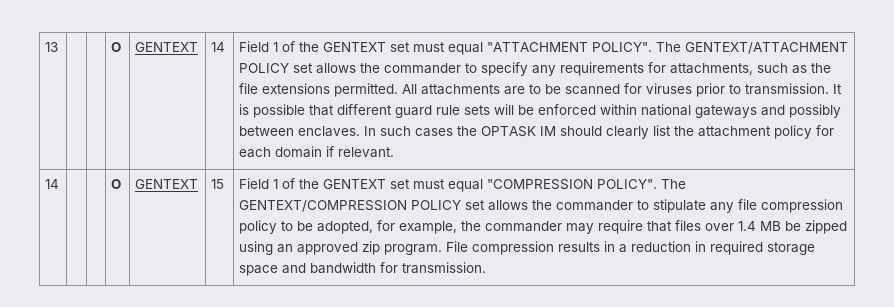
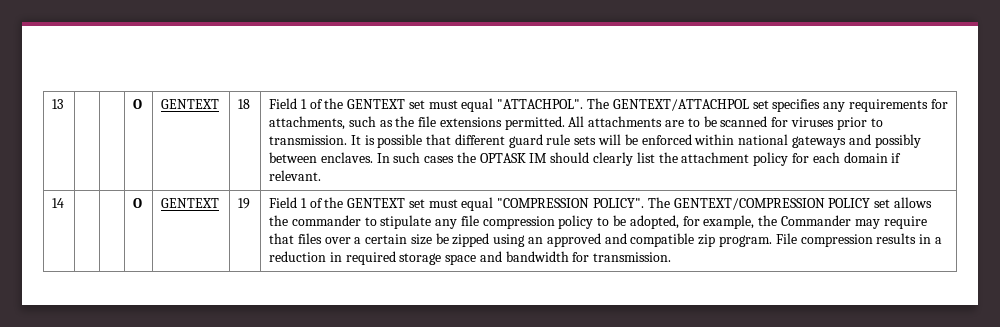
[211,42,226,52] [239,41,849,55] [239,62,529,76] 14 | Field 1 of the GENTEXT set must equal "ATTACHMENT POLICY". The GENTEXT/ATTACHMENT POLICY set allows the commander to specify -> [238,99,251,109] [269,98,821,112] 18 | Field 1 of the GENTEXT set must equal "ATTACHPOL". The GENTEXT/ATTACHPOL set specifies
[211,179,225,189] 15 -> [238,198,251,209] 19
[485,221,563,232] commander -> [780,215,851,226] Commander
[738,221,782,231] 1.4 MB -> [354,234,432,245] a certain size
(359, 248) none -> [604,233,695,247] and compatible

